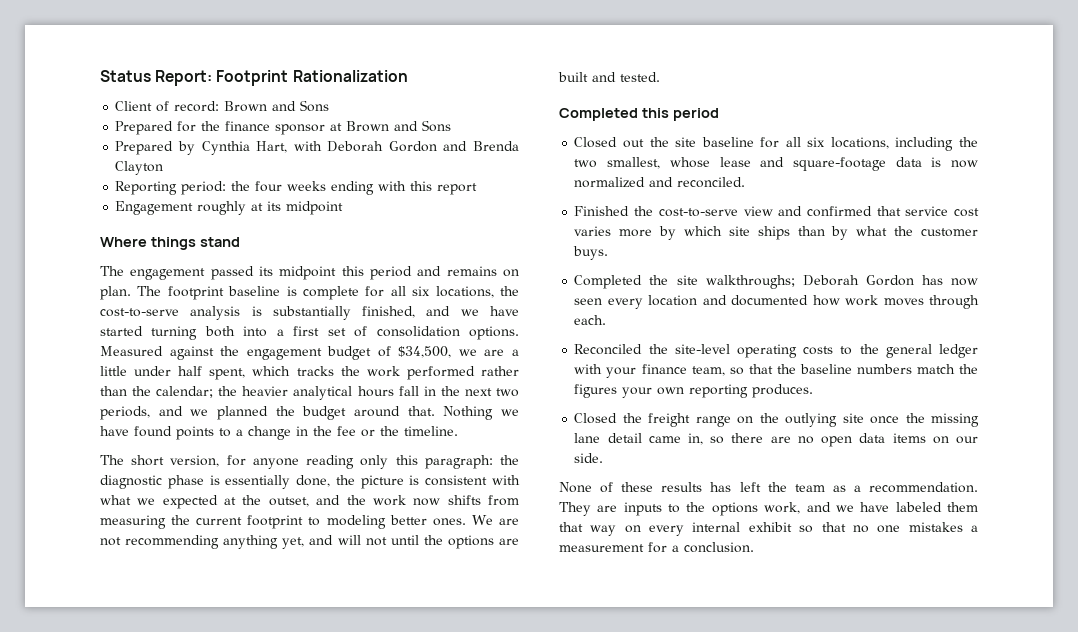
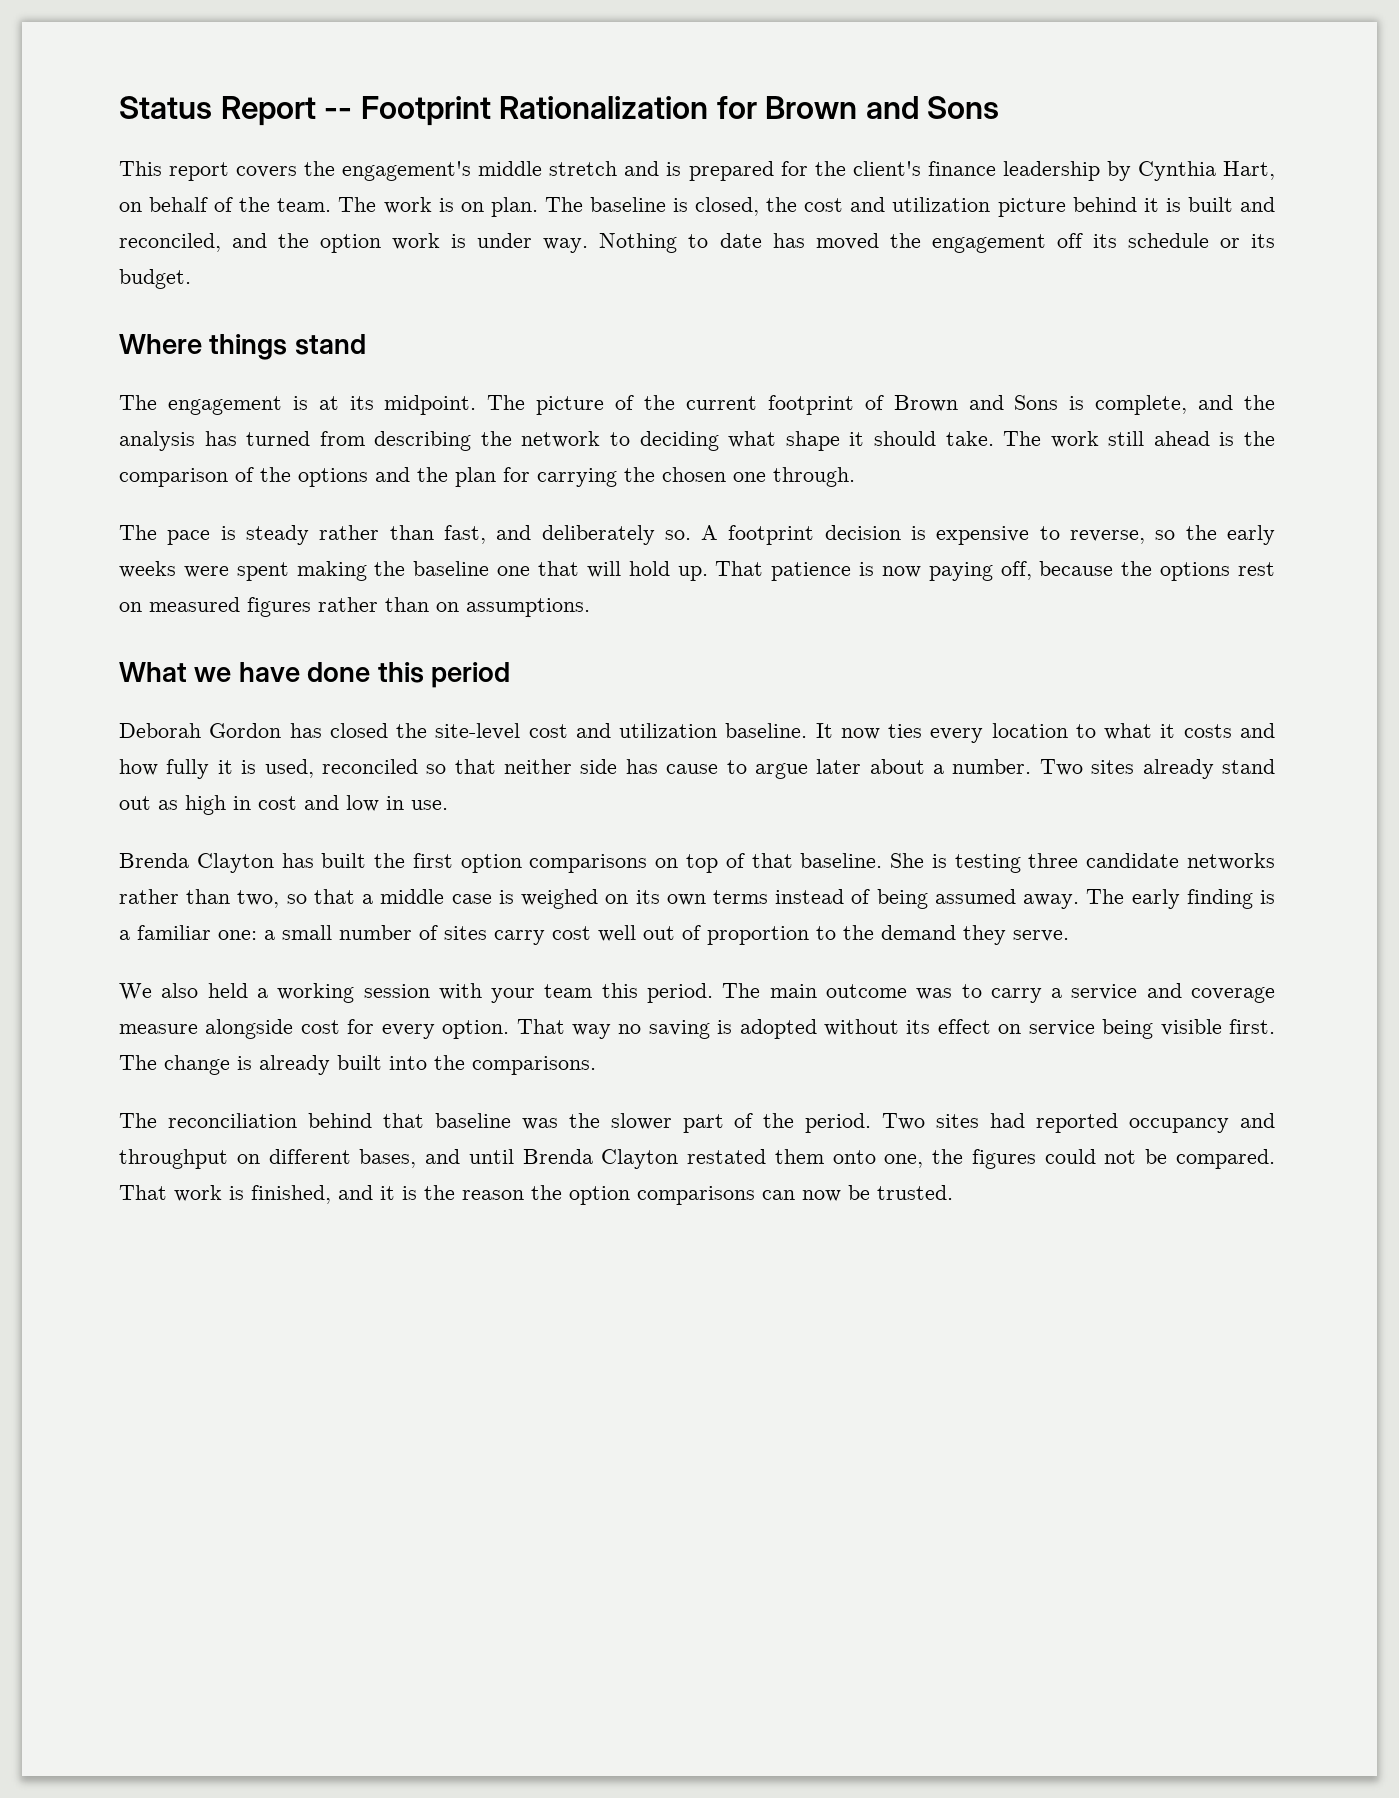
[155,70,213,86] Report: -> [220,96,353,126] Report --
[115,100,330,112] [115,120,452,135] [115,141,519,155] [115,161,164,175] [115,181,478,195] [115,201,344,215] // Client of record: Brown and Sons // Prepared for the finance sponsor at Brown and Sons // Prepared by Cynthia Hart, with Deborah Gordon and Brenda Clayton // Reporting period: the four weeks ending with this report // Engagement roughly at its midpoint -> [716,96,1000,119] [119,161,1275,181] [119,197,1276,217] [119,233,1275,253] [119,269,191,289] for Brown and Sons // This report covers the engagement's middle stretch and is prepared for the client's finance leadership by Cynthia Hart, on behalf of the team. The work is on plan. The baseline is closed, the cost and utilization picture behind it is built and reconciled, and the option work is under way. Nothing to date has moved the engagement off its schedule or its budget.
[210,266,519,280] [100,286,519,300] [100,306,519,320] [100,326,520,340] [100,346,519,360] [100,366,519,380] [100,386,519,400] [100,406,519,420] [100,426,458,440] [100,455,519,469] [100,475,520,489] [100,495,519,509] [100,515,519,529] [100,535,520,549] [558,72,660,82] [559,108,719,121] [574,137,978,151] [574,157,978,171] [574,177,746,188] [574,206,979,217] [574,226,979,240] [573,246,609,260] [574,275,978,289] [574,295,979,309] [574,315,607,325] [574,344,978,358] [574,364,978,378] [574,384,814,398] [574,413,979,427] [574,433,979,447] [574,453,604,463] [559,482,978,493] [559,502,978,516] [559,522,978,536] [559,542,754,553] passed its midpoint this period and remains on plan. The footprint baseline is complete for all six locations, the cost-to-serve analysis is substantially finished, and we have started turning both into a first set of consolidation options. Measured against the engagement budget of $34,500, we are a little under half spent, which tracks the work performed rather than the calendar; the heavier analytical hours fall in the next two periods, and we planned the budget around that. Nothing we have found points to a change in the fee or the timeline. // The short version, for anyone reading only this paragraph: the diagnostic phase is essentially done, the picture is consistent with what we expected at the outset, and the work now shifts from measuring the current footprint to modeling better ones. We are not recommending anything yet, and will not until the options are built and tested. // Completed this period // Closed out the site baseline for all six locations, including the two smallest, whose lease and square-footage data is now normalized and reconciled. // Finished the cost-to-serve view and confirmed that service cost varies more by which site ships than by what the customer buys. // Completed the site walkthroughs; Deborah Gordon has now seen every location and documented how work moves through each. // Reconciled the site-level operating costs to the general ledger with your finance team, so that the baseline numbers match the figures your own reporting produces. // Closed the freight range on the outlying site once the missing lane detail came in, so there are no open data items on our side. // None of these results has left the team as a recommendation. They are inputs to the options work, and we have labeled them that way on every internal exhibit so that no one mistakes a measurement for a conclusion. -> [292,395,1276,415] [119,431,1275,451] [119,467,855,487] [119,525,1275,545] [119,561,1275,581] [119,597,590,617] [119,662,511,688] [119,723,1276,743] [119,759,1276,779] [119,795,448,815] [119,853,1276,873] [119,889,1276,909] [119,925,1069,945] [119,983,1275,1003] [119,1019,1276,1039] [119,1055,596,1075] [119,1113,1276,1133] [119,1149,1275,1169] [119,1185,953,1205] is at its midpoint. The picture of the current footprint of Brown and Sons is complete, and the analysis has turned from describing the network to deciding what shape it should take. The work still ahead is the comparison of the options and the plan for carrying the chosen one through. // The pace is steady rather than fast, and deliberately so. A footprint decision is expensive to reverse, so the early weeks were spent making the baseline one that will hold up. That patience is now paying off, because the options rest on measured figures rather than on assumptions. // What we have done this period // Deborah Gordon has closed the site-level cost and utilization baseline. It now ties every location to what it costs and how fully it is used, reconciled so that neither side has cause to argue later about a number. Two sites already stand out as high in cost and low in use. // Brenda Clayton has built the first option comparisons on top of that baseline. She is testing three candidate networks rather than two, so that a middle case is weighed on its own terms instead of being assumed away. The early finding is a familiar one: a small number of sites carry cost well out of proportion to the demand they serve. // We also held a working session with your team this period. The main outcome was to carry a service and coverage measure alongside cost for every option. That way no saving is adopted without its effect on service being visible first. The change is already built into the comparisons. // The reconciliation behind that baseline was the slower part of the period. Two sites had reported occupancy and throughput on different bases, and until Brenda Clayton restated them onto one, the figures could not be compared. That work is finished, and it is the reason the option comparisons can now be trusted.

